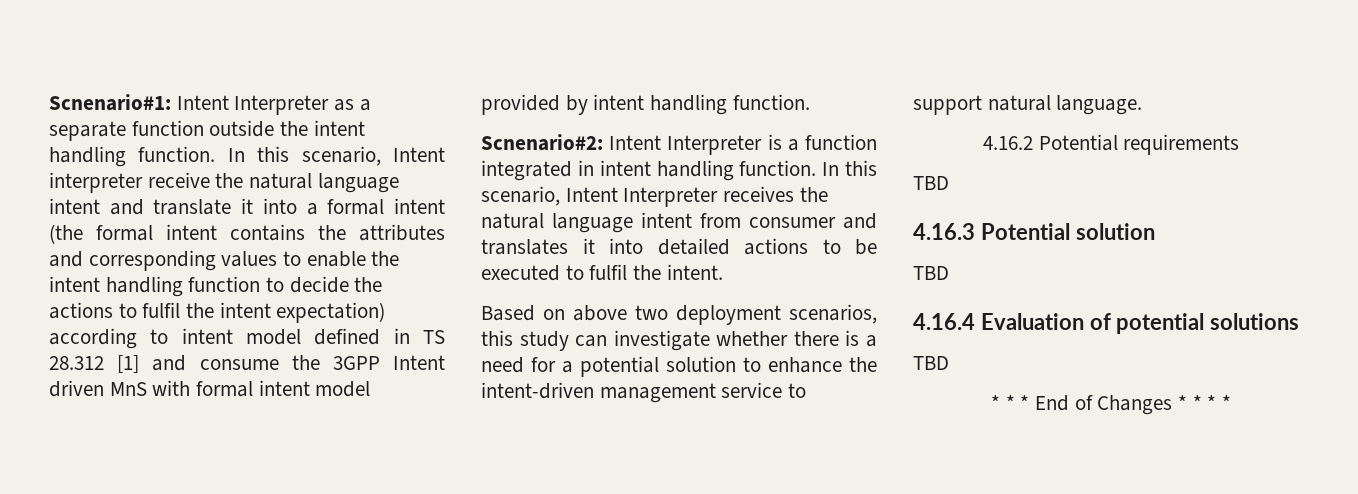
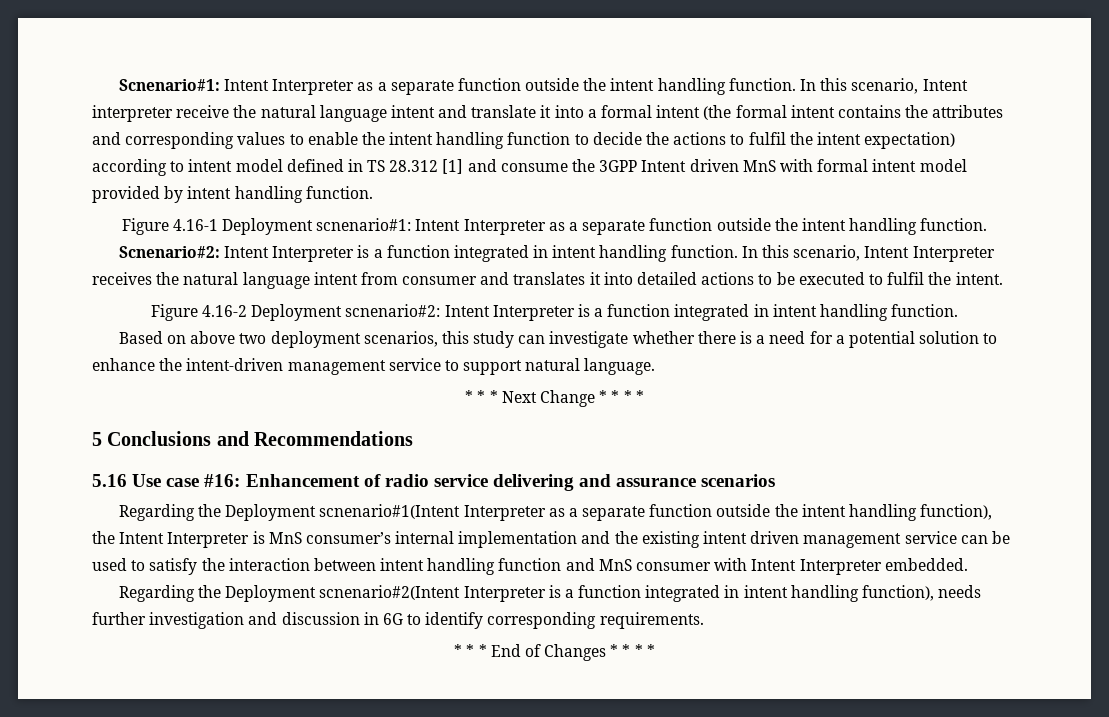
(810, 102) none -> [121,218,988,235] // Figure 4.16-1 Deployment scnenario#1: Intent Interpreter as a separate function outside the intent handling function.
(723, 272) none -> [150,304,959,321] // Figure 4.16-2 Deployment scnenario#2: Intent Interpreter is a function integrated in intent handling function.
[982,134,1240,155] [913,176,949,190] [913,223,1155,240] [913,266,949,280] [913,313,1300,334] [913,356,949,370] 4.16.2 Potential requirements // TBD // 4.16.3 Potential solution // TBD // 4.16.4 Evaluation of potential solutions // TBD -> [465,390,644,407] [92,431,414,446] [92,474,776,491] [118,504,993,521] [92,531,1010,548] [92,558,968,575] [118,585,982,602] [92,612,704,629] * * * Next Change * * * * // 5 Conclusions and Recommendations // 5.16 Use case #16: Enhancement of radio service delivering and assurance scenarios // Regarding the Deployment scnenario#1(Intent Interpreter as a separate function outside the intent handling function), the Intent Interpreter is MnS consumer’s internal implementation and the existing intent driven management service can be used to satisfy the interaction between intent handling function and MnS consumer with Intent Interpreter embedded. // Regarding the Deployment scnenario#2(Intent Interpreter is a function integrated in intent handling function), needs further investigation and discussion in 6G to identify corresponding requirements.

